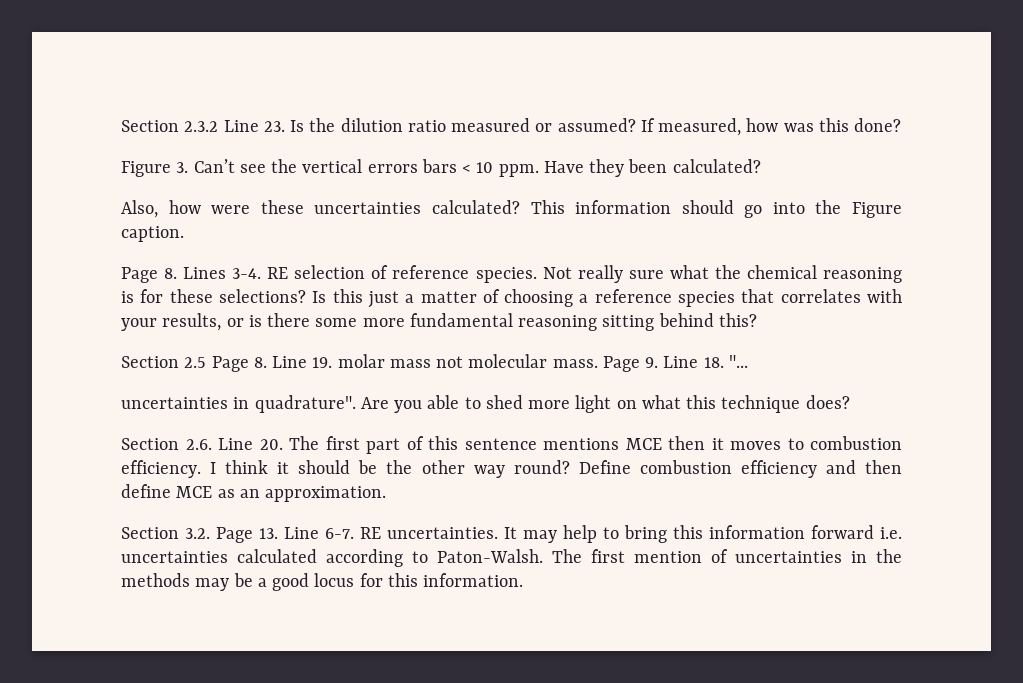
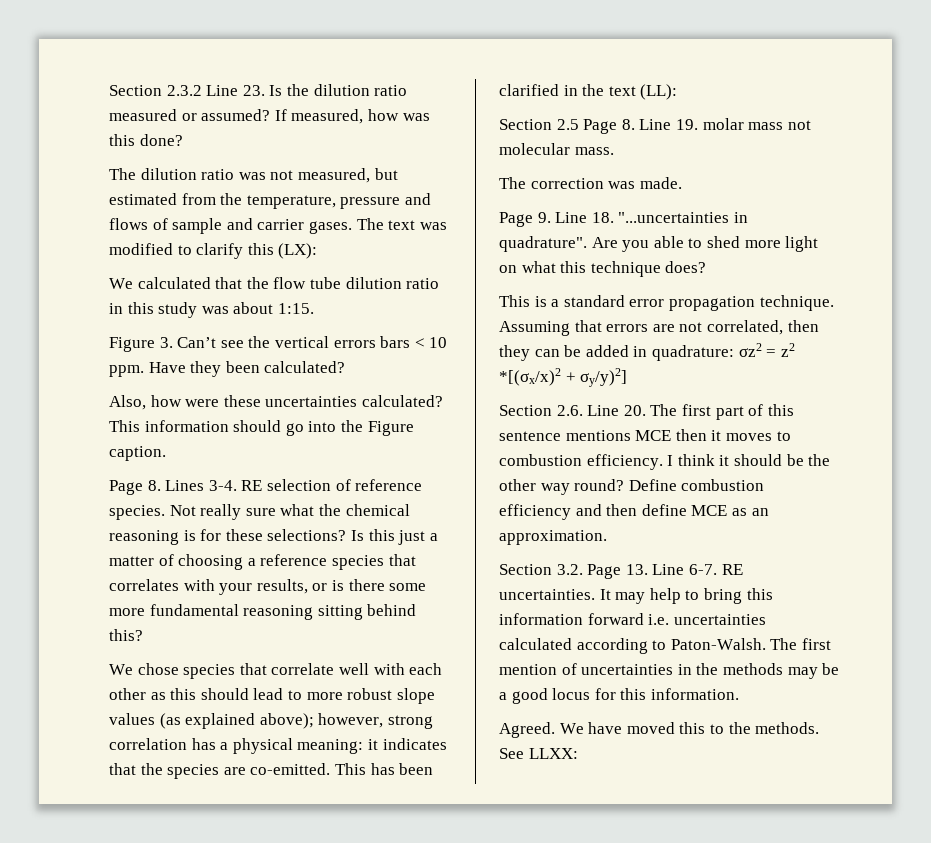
(902, 125) none -> [109,168,398,183] [109,193,431,209] [109,218,447,234] [109,243,318,259] [109,277,440,289] [109,302,314,318] // The dilution ratio was not measured, but estimated from the temperature, pressure and flows of sample and carrier gases. The text was modified to clarify this (LX): // We calculated that the flow tube dilution ratio in this study was about 1:15.
(757, 320) none -> [109,663,443,679] [109,688,435,704] [109,713,433,729] [109,738,447,754] [109,763,434,779] [499,84,678,100] // We chose species that correlate well with each other as this should lead to more robust slope values (as explained above); however, strong correlation has a physical meaning: it indicates that the species are co-emitted. This has been clarified in the text (LL):
(598, 363) none -> [499,177,682,189] // The correction was made. //
[728,355,748,368] [121,397,228,409] "... // uncertainties -> [618,212,730,223] "...uncertainties
(850, 402) none -> [499,295,834,311] [499,320,819,336] [499,343,795,361] [499,368,628,387] // This is a standard error propagation technique. Assuming that errors are not correlated, then they can be added in quadrature: σz2 = z2 *[(σx/x)2 + σy/y)2]
(524, 580) none -> [499,722,820,738] [499,748,578,759] // Agreed. We have moved this to the methods. See LLXX:

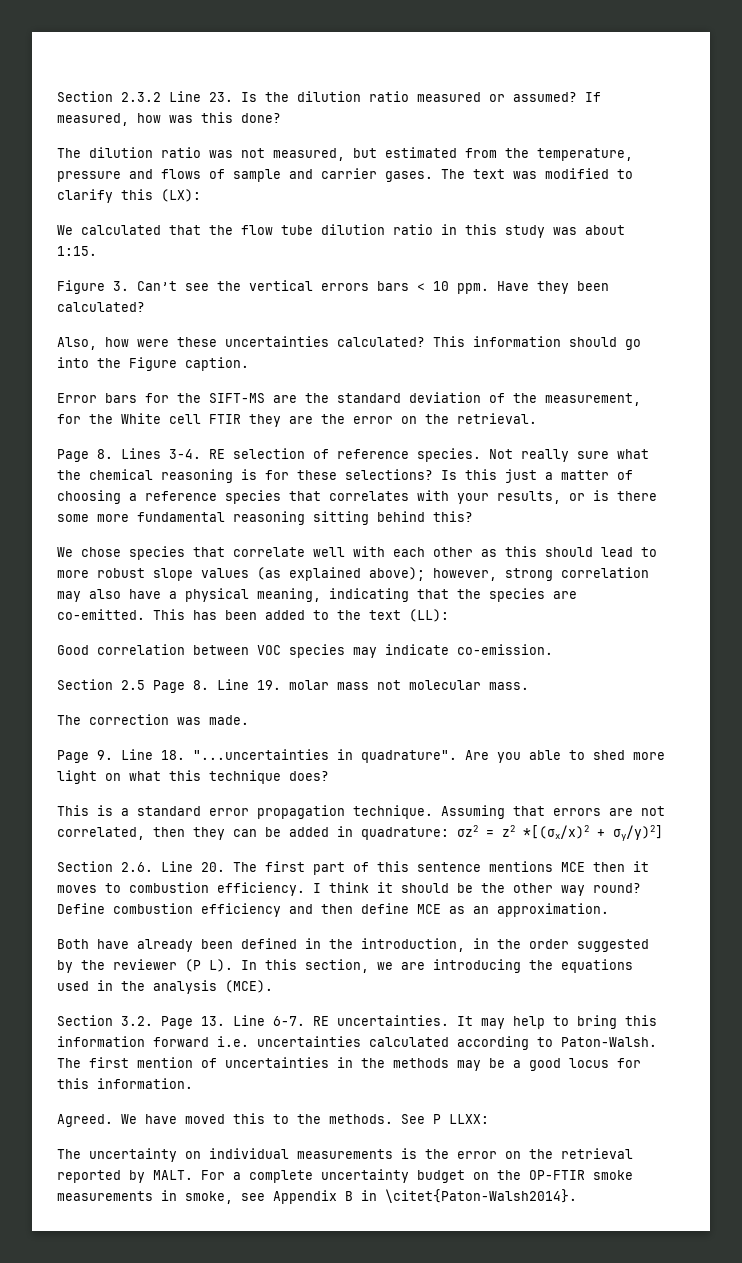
(166, 453) none -> [57,392,641,406] [57,413,537,427] // Error bars for the SIFT-MS are the standard deviation of the measurement, for the White cell FTIR they are the error on the retrieval.
[191,738,447,754] has a physical meaning: it indicates -> [57,588,409,602] may also have a physical meaning, indicating
[499,84,578,96] clarified in -> [265,610,329,620] added to
(678, 92) none -> [57,644,553,658] // Good correlation between VOC species may indicate co-emission.
(607, 537) none -> [57,938,649,952] [57,959,633,973] [57,980,273,994] // Both have already been defined in the introduction, in the order suggested by the reviewer (P L). In this section, we are introducing the equations used in the analysis (MCE).
(524, 753) none -> [433,1114,441,1124] P
(578, 753) none -> [57,1148,633,1162] [57,1169,633,1183] [57,1189,577,1204] // The uncertainty on individual measurements is the error on the retrieval reported by MALT. For a complete uncertainty budget on the OP-FTIR smoke measurements in smoke, see Appendix B in \citet{Paton-Walsh2014}.

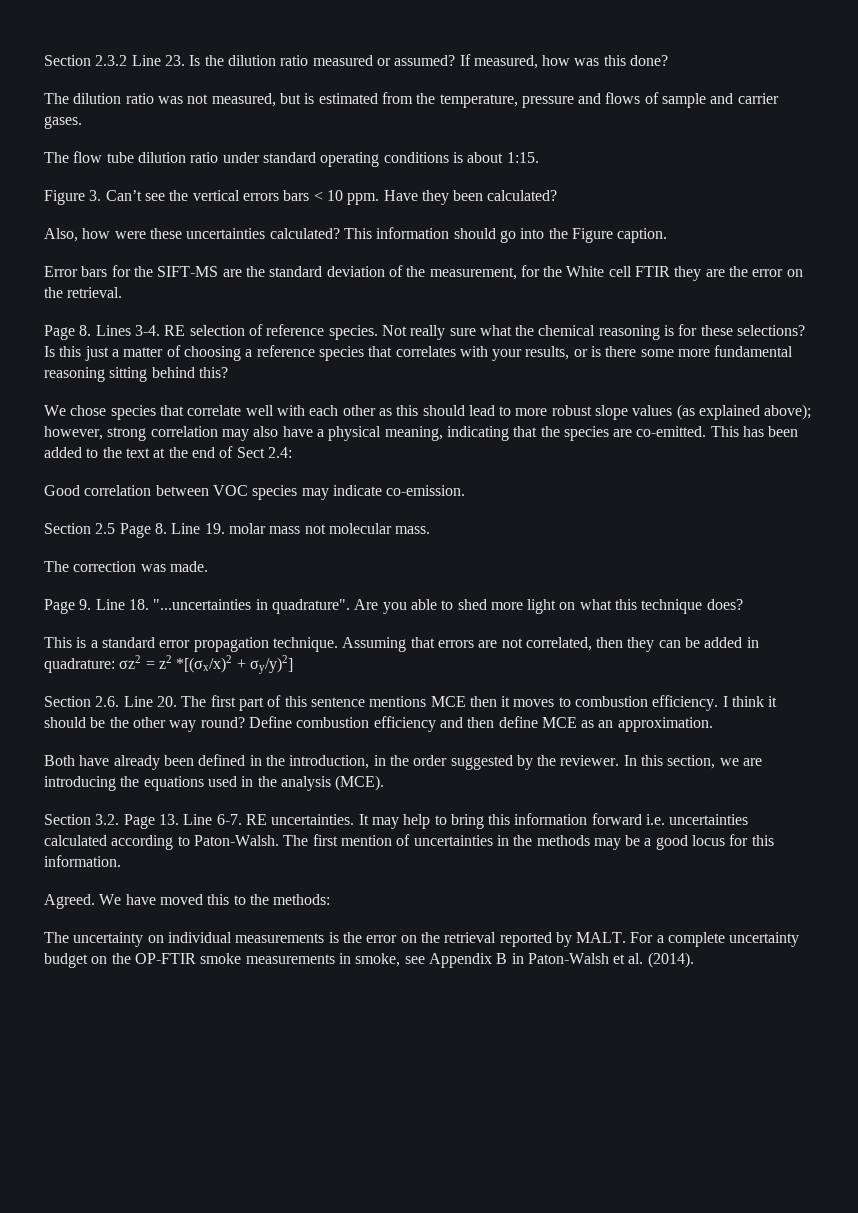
(377, 153) none -> [304,93,315,104] is
[441,168,633,179] [57,189,201,203] [57,224,577,238] The text was modified to clarify this (LX): // We calculated that the flow tube dilution ratio in this study was -> [44,151,463,167] // The flow tube dilution ratio under standard operating conditions is
[409,609,449,622] (LL): -> [153,446,292,458] at the end of Sect 2.4:
[113,959,233,972] reviewer (P L). -> [560,755,620,766] reviewer.
[329,1114,489,1124] methods. See P LLXX: -> [273,894,331,905] methods:
[385,1189,577,1203] \citet{Paton-Walsh2014}. -> [527,952,694,968] Paton-Walsh et al. (2014).

